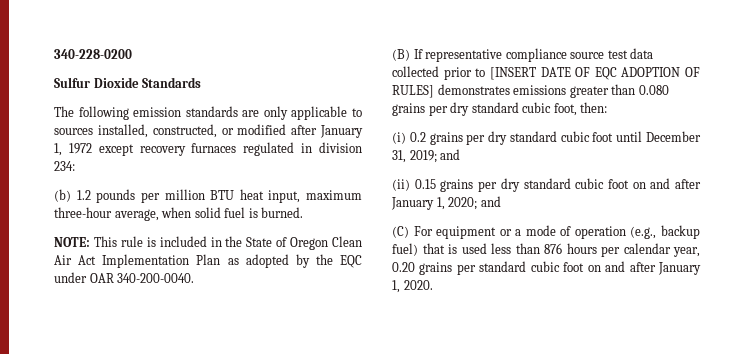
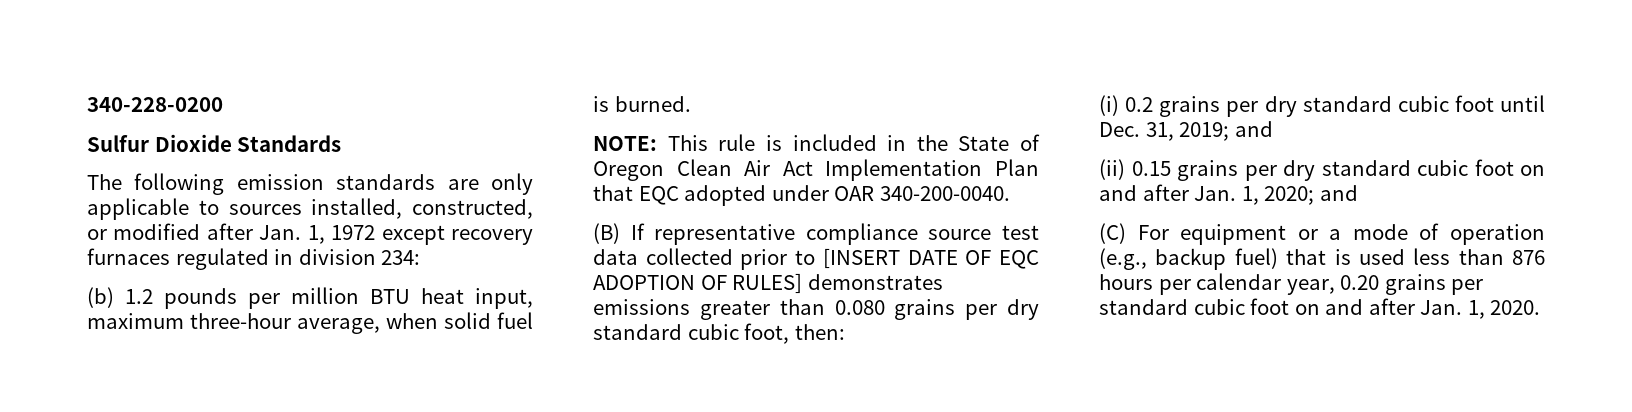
[320,125,364,138] January -> [259,225,302,240] Jan.
[227,254,362,268] as adopted by the EQC -> [593,185,767,206] that EQC adopted
[646,131,701,142] December -> [1099,122,1140,137] Dec.
[391,197,434,210] January -> [1194,186,1237,201] Jan.
[657,262,701,275] January -> [1420,300,1463,315] Jan.

